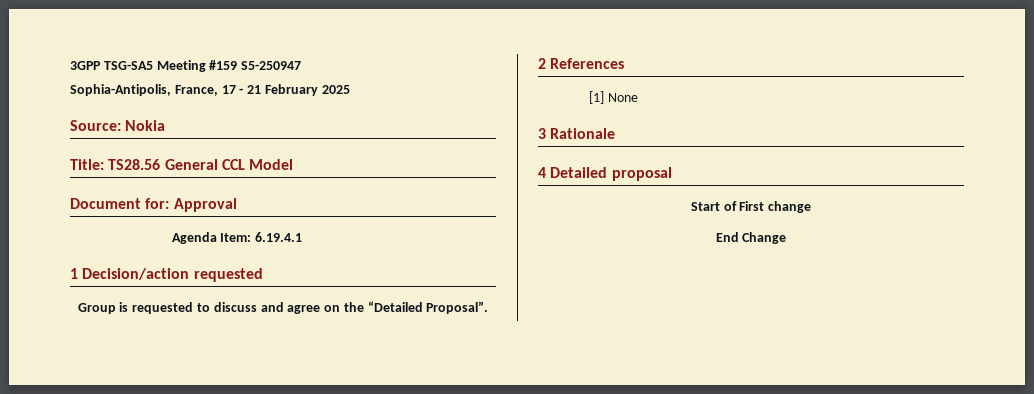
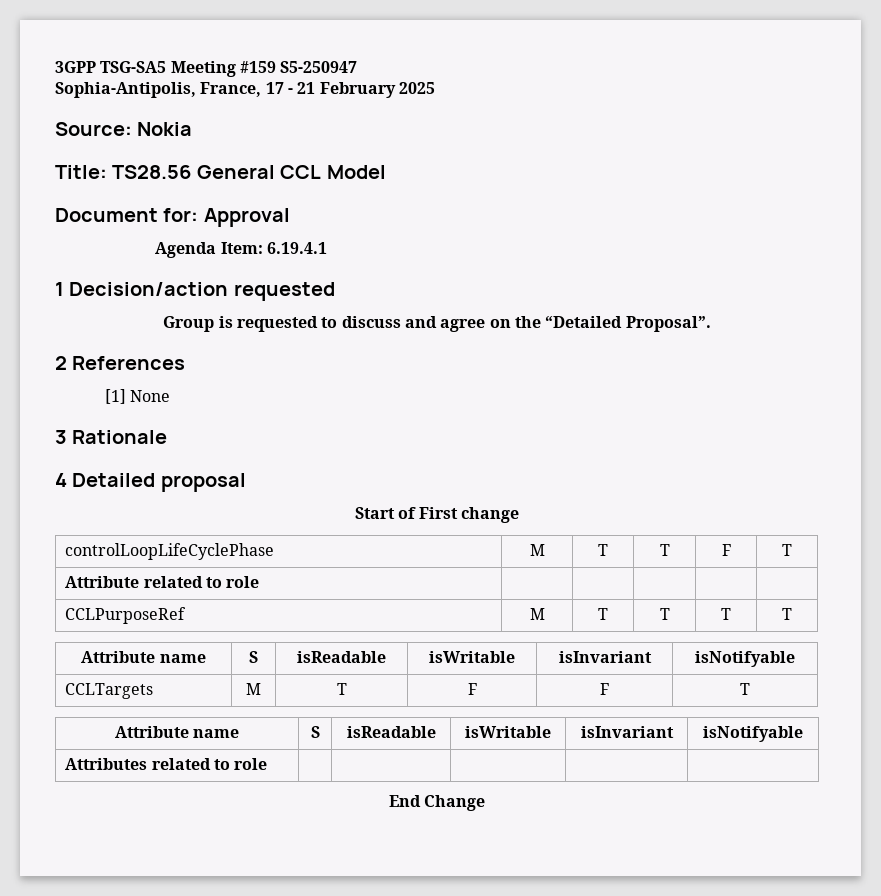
(812, 207) none -> [65,543,275,560] [529,544,545,556] [598,544,608,556] [659,544,670,556] [721,544,731,556] [782,544,792,556] [65,576,260,588] [65,607,187,624] [529,608,545,620] [598,608,608,620] [659,608,670,620] [721,608,731,620] [782,608,792,620] [81,651,206,663] [249,651,258,663] [297,651,386,663] [428,651,515,663] [558,651,652,663] [695,651,795,667] [65,683,154,699] [246,683,261,695] [336,683,347,695] [467,683,477,695] [600,683,609,695] [740,683,750,695] [114,726,240,738] [310,726,320,738] [346,726,436,738] [464,726,551,738] [580,726,674,738] [703,726,803,742] [65,758,268,770] // controlLoopLifeCyclePhase | M | T | T | F | T // Attribute related to role | | | | | // CCLPurposeRef | M | T | T | T | T // Attribute name | S | isReadable | isWritable | isInvariant | isNotifyable // CCLTargets | M | T | F | F | T // Attribute name | S | isReadable | isWritable | isInvariant | isNotifyable // Attributes related to role | | | | |

